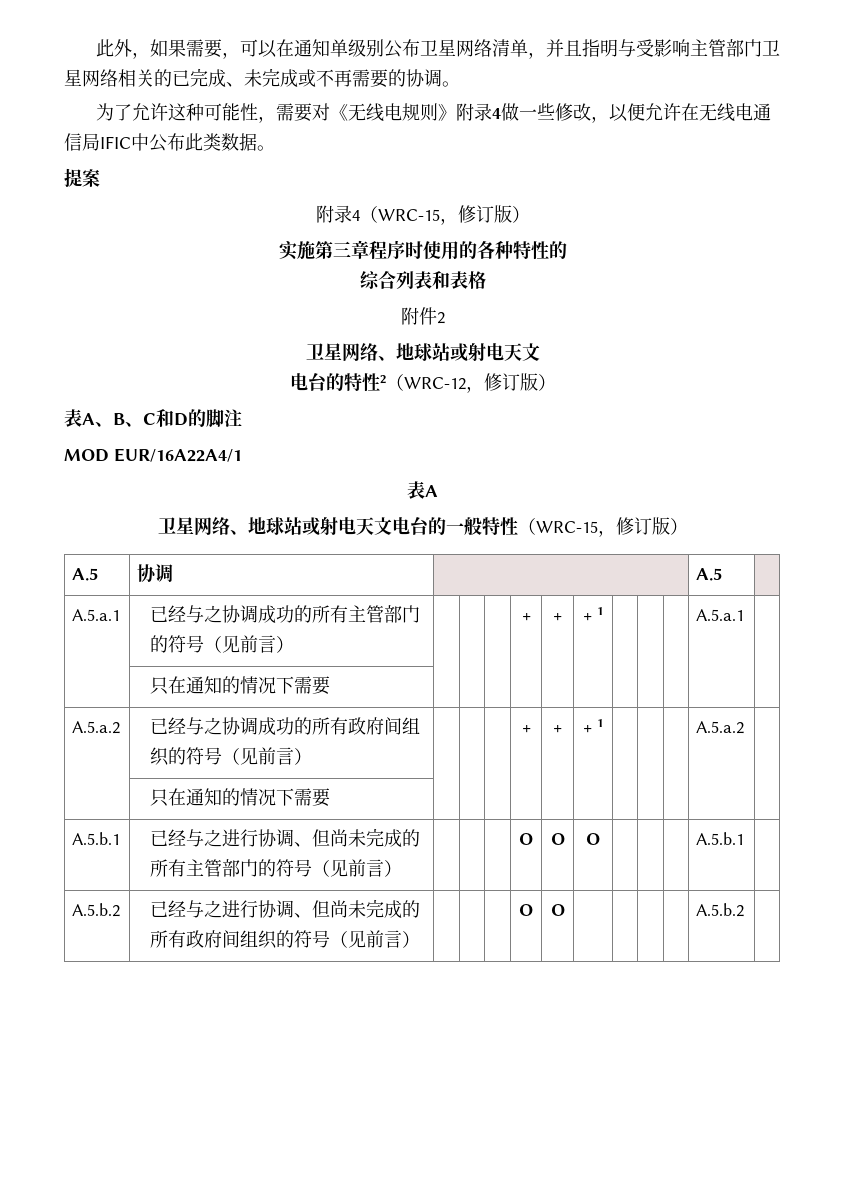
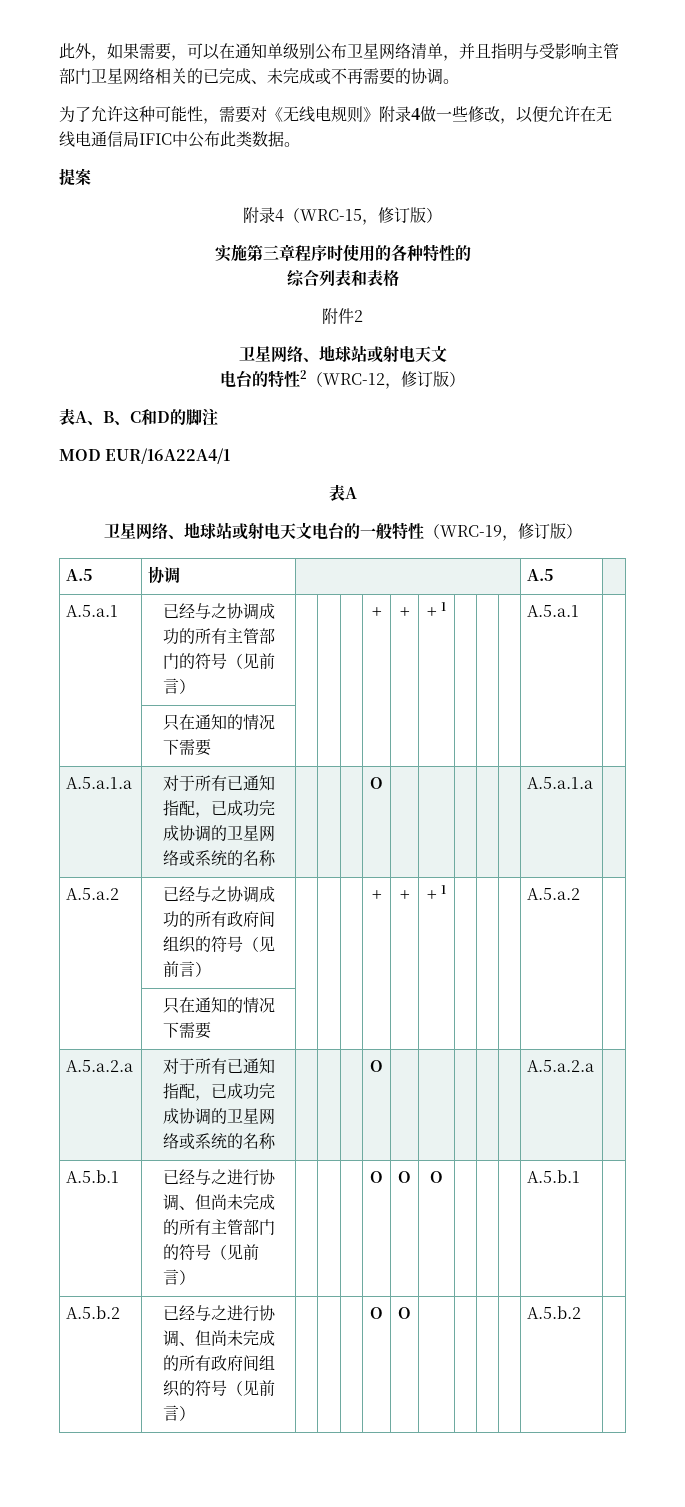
[535,521,598,533] WRC-15 -> [439,525,502,537] WRC-19
(331, 685) none -> [66,777,133,789] [162,775,275,791] [162,800,275,818] [162,825,275,842] [162,850,276,867] [370,777,383,789] [527,777,594,789] // A.5.a.1.a | 对于所有已通知指配，已成功完成协调的卫星网络或系统的名称 | | | | O | | | | | | A.5.a.1.a |
(331, 797) none -> [66,1060,134,1072] [162,1058,275,1074] [162,1083,275,1101] [162,1108,275,1125] [162,1133,276,1150] [370,1060,383,1072] [527,1060,595,1072] // A.5.a.2.a | 对于所有已通知指配，已成功完成协调的卫星网络或系统的名称 | | | | O | | | | | | A.5.a.2.a |

